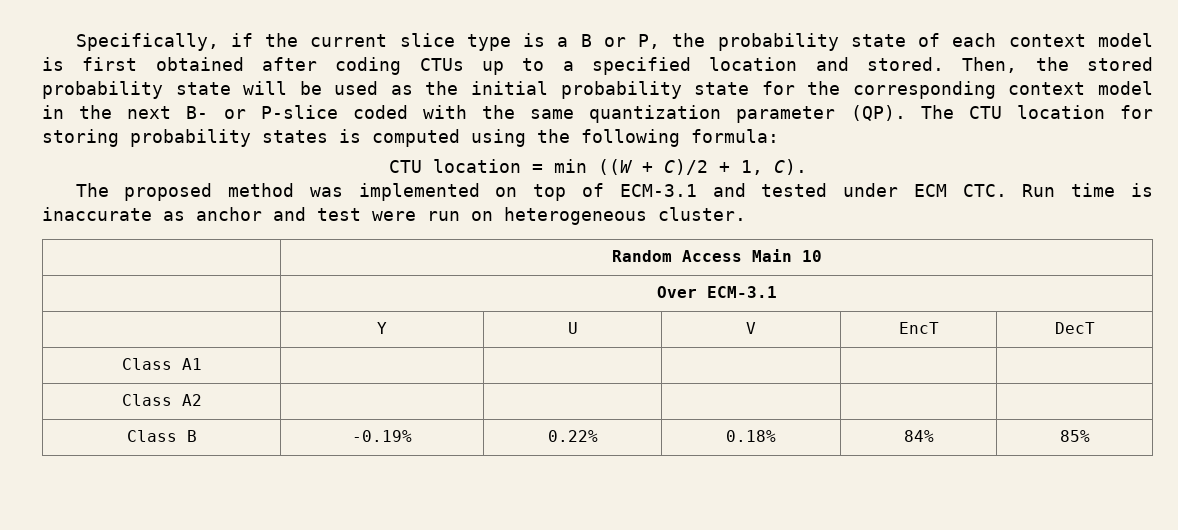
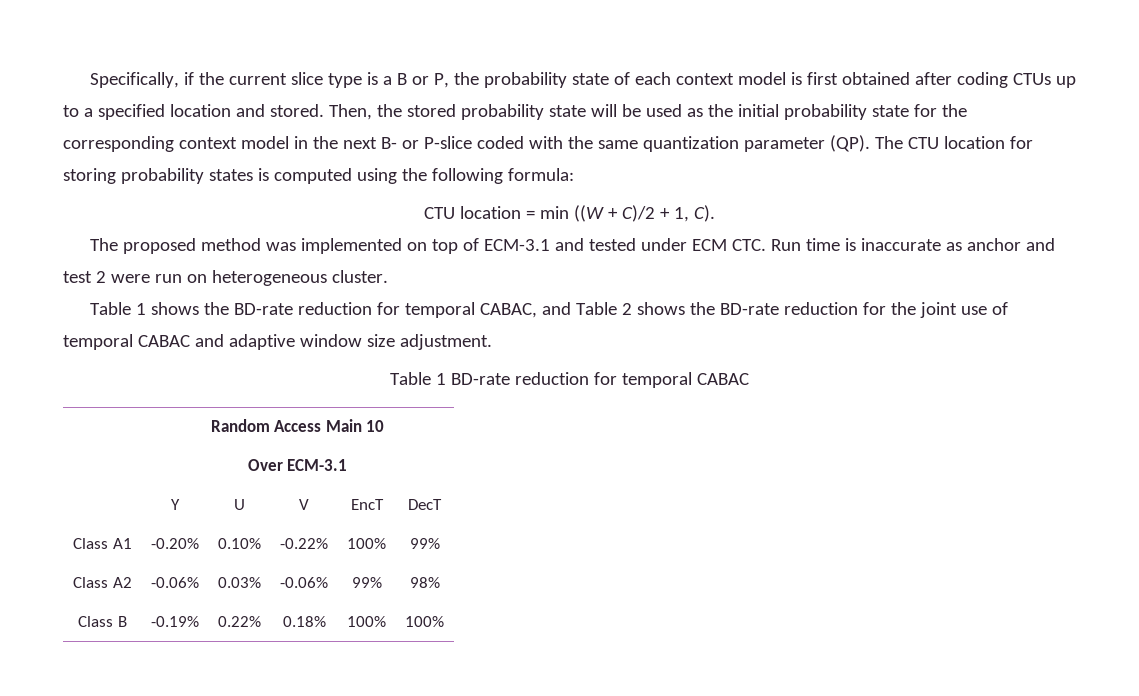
(361, 214) none -> [95,271,106,283] 2
(746, 214) none -> [89,302,1008,318] [63,334,492,350] [390,372,749,388] // Table 1 shows the BD-rate reduction for temporal CABAC, and Table 2 shows the BD-rate reduction for the joint use of temporal CABAC and adaptive window size adjustment. // Table 1 BD-rate reduction for temporal CABAC
[121,394,202,406] | | | | // Class A2 | | | | | -> [151,538,199,549] [218,538,261,549] [280,538,328,549] [347,538,386,549] [409,538,440,549] [73,577,132,588] [151,577,199,588] [218,577,261,588] [280,577,328,588] [351,577,382,588] [409,577,440,588] -0.20% | 0.10% | -0.22% | 100% | 99% // Class A2 | -0.06% | 0.03% | -0.06% | 99% | 98%
[903,430,934,442] [1059,430,1090,442] 84% | 85% -> [347,616,386,627] [405,616,444,627] 100% | 100%

